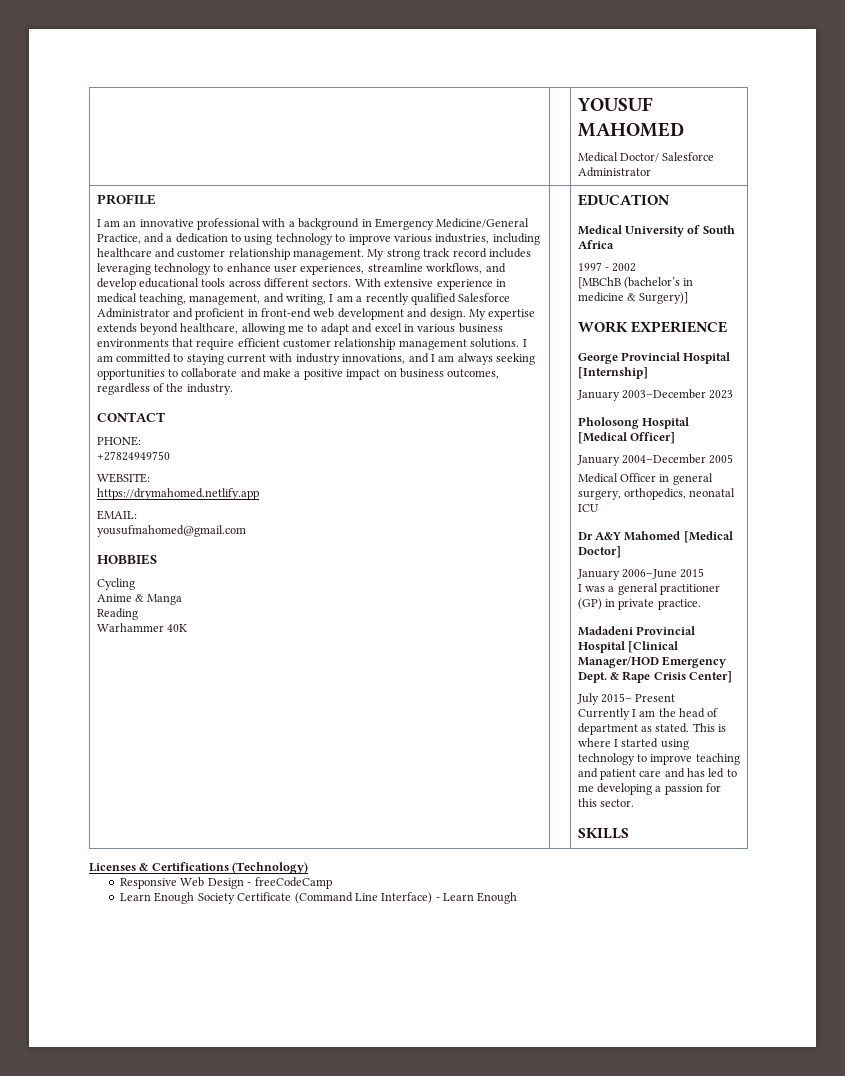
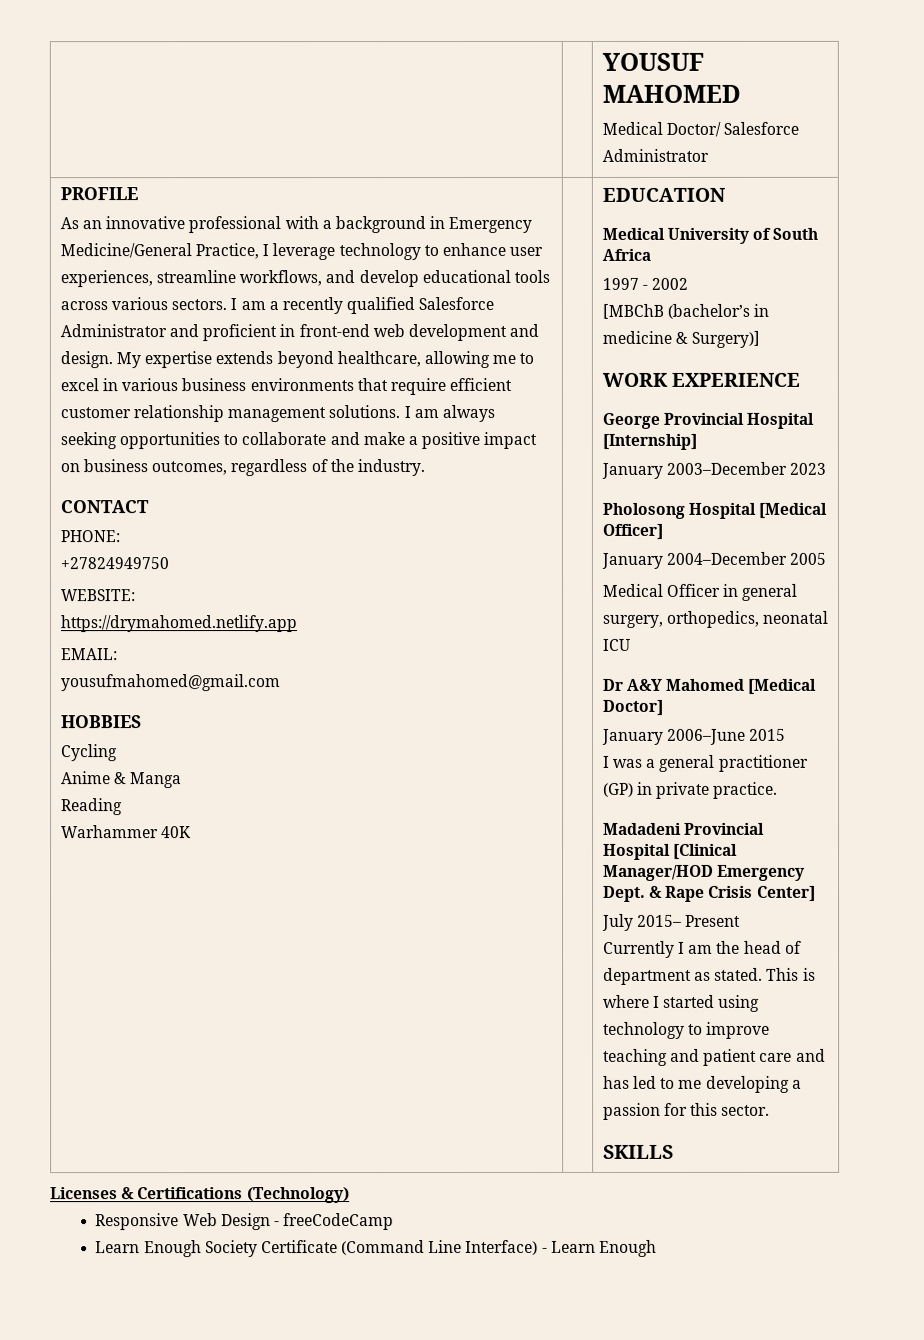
[96,219,120,227] I am -> [59,217,79,230] As
[143,233,540,245] [96,248,531,260] [96,263,151,275] and a dedication to using technology to improve various industries, including healthcare and customer relationship management. My strong track record includes leveraging -> [262,243,336,261] I leverage
[264,278,506,290] [96,293,327,305] different sectors. With extensive experience in medical teaching, management, and writing, -> [110,297,228,311] various sectors.
[320,323,373,335] adapt and -> (535, 358) none
[115,353,455,365] committed to staying current with industry innovations, and I am -> (439, 414) none

